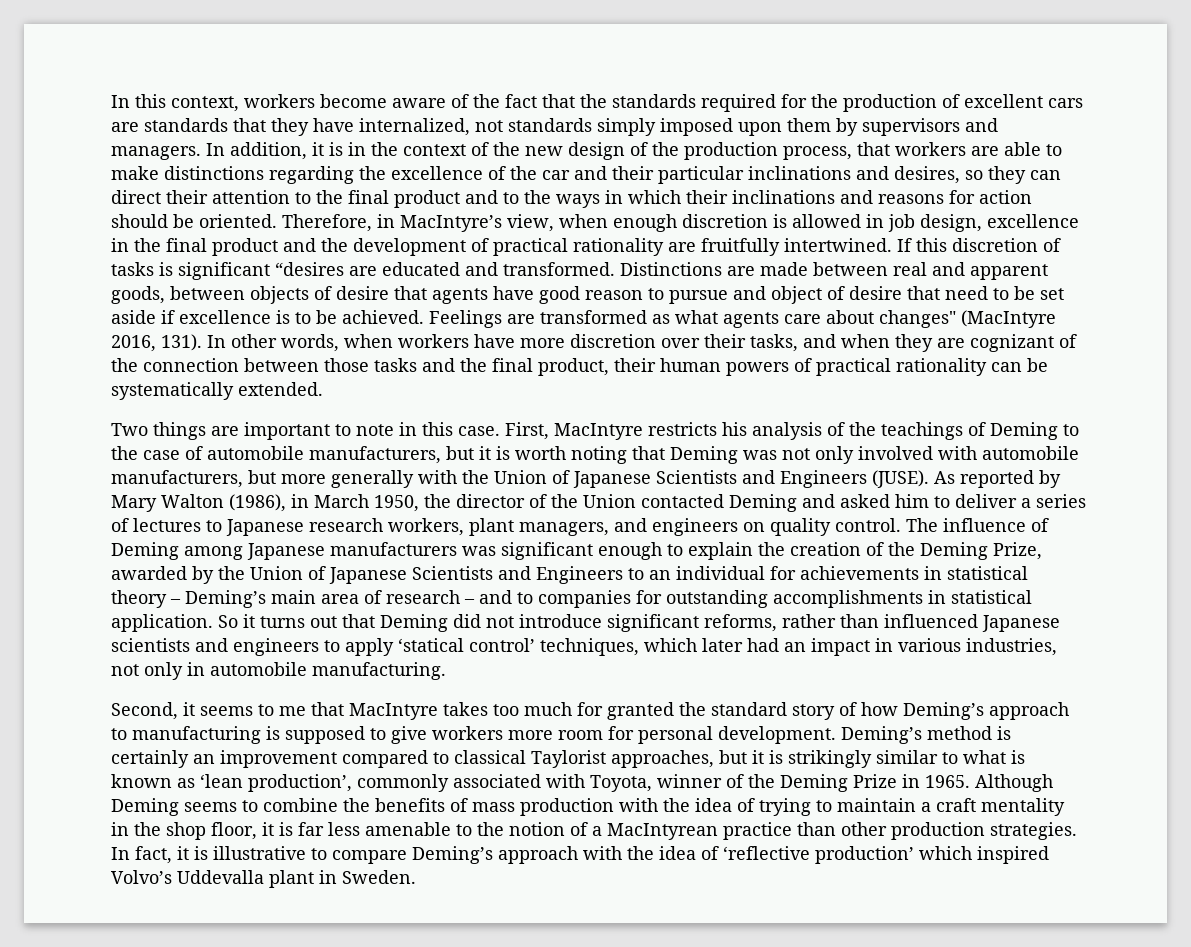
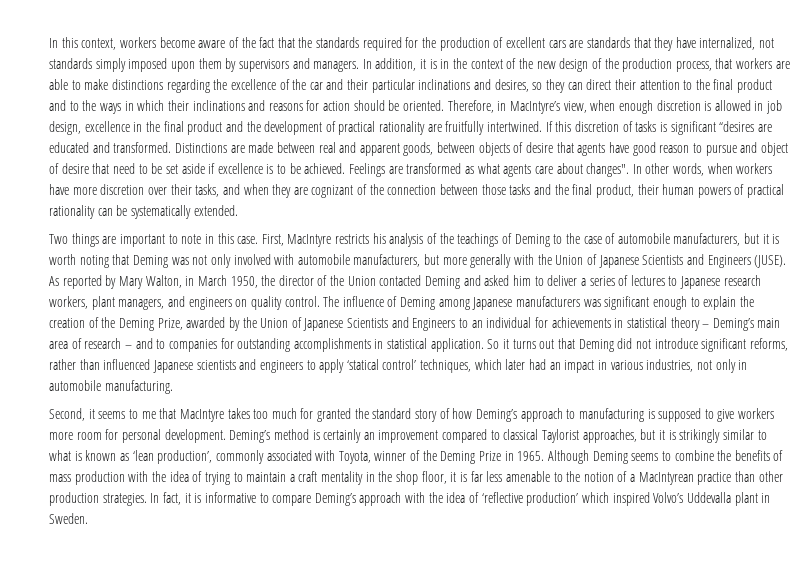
[879,310,1056,328] [111,334,202,352] changes" (MacIntyre 2016, 131). -> [586,163,630,177] changes".
[161,494,286,512] Walton (1986), -> [145,275,182,288] Walton,
[213,846,306,860] illustrative -> [204,492,256,503] informative

